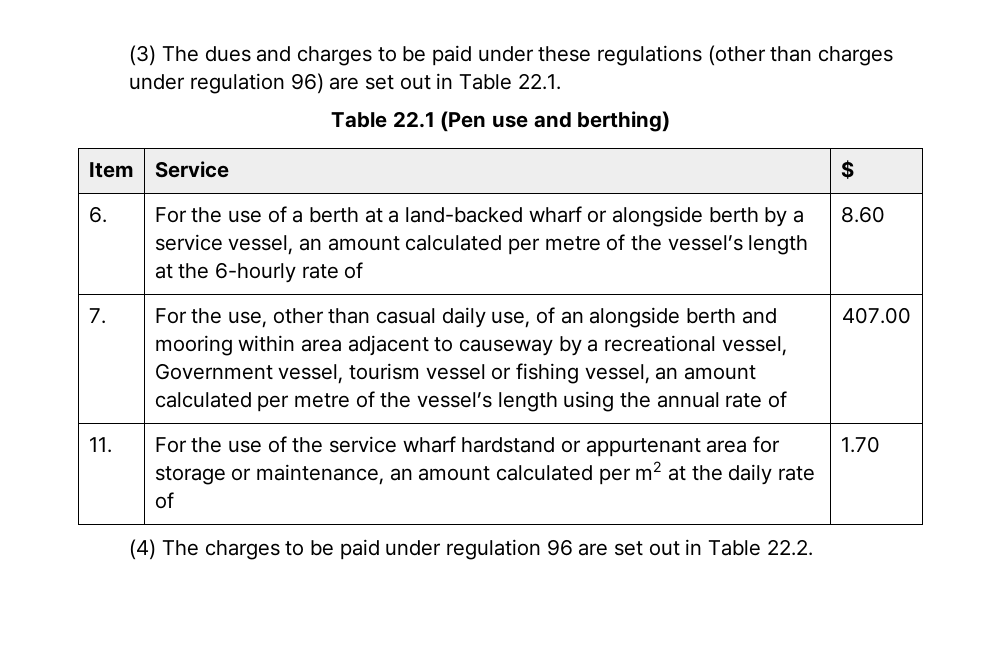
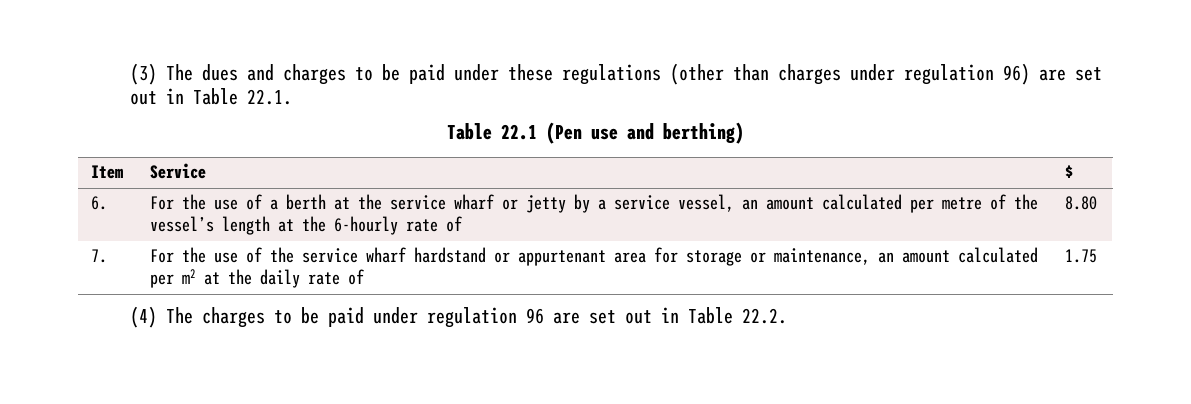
[388,206,759,227] a land-backed wharf or alongside berth -> [358,194,567,213] the service wharf or jetty
[840,206,885,223] 8.60 -> [1065,196,1098,210] 8.80
[154,307,777,328] [154,335,787,356] [154,363,757,384] [154,391,788,412] [842,307,911,324] [88,437,112,453] | For the use, other than casual daily use, of an alongside berth and mooring within area adjacent to causeway by a recreational vessel, Government vessel, tourism vessel or fishing vessel, an amount calculated per metre of the vessel’s length using the annual rate of | 407.00 // 11. -> (108, 256) none
[840,436,880,453] 1.70 -> [1065,249,1098,263] 1.75

